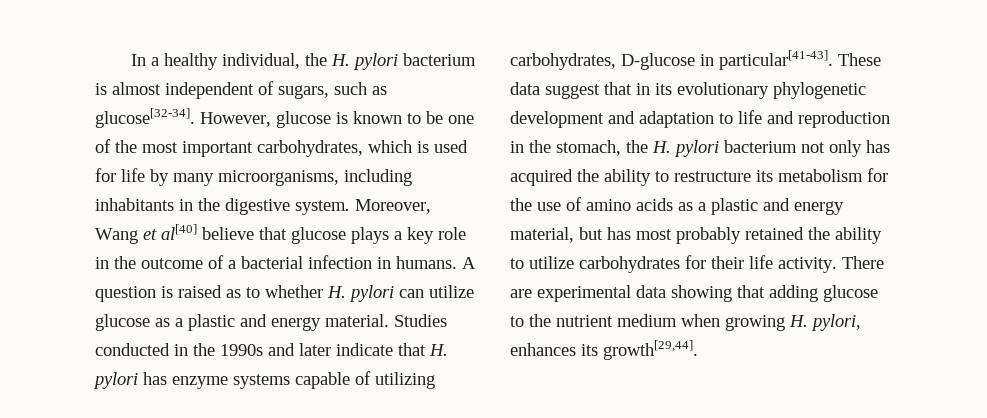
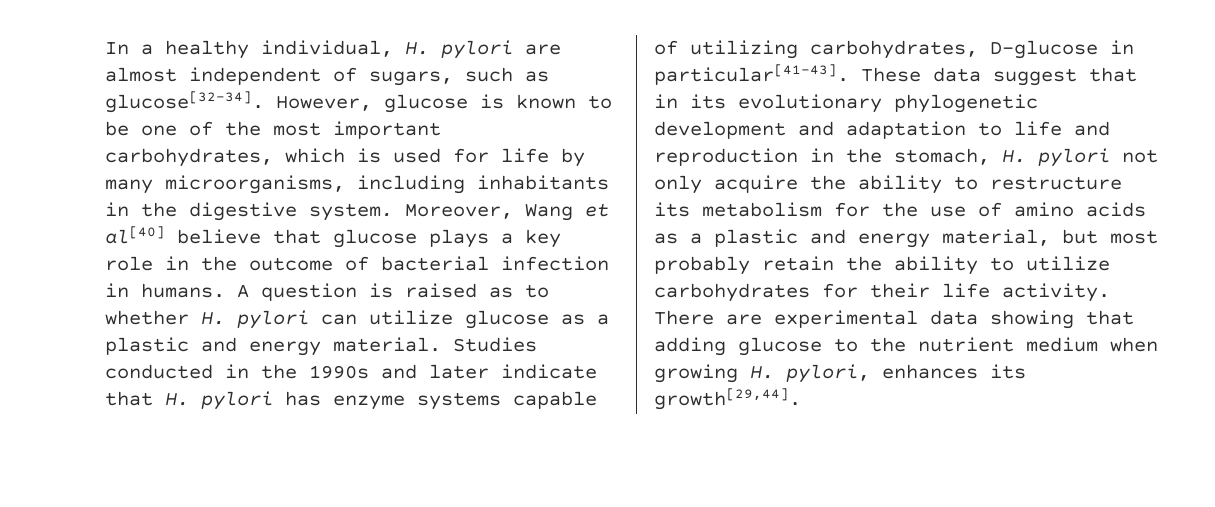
[305,53,477,70] [95,83,107,95] the H. pylori bacterium is -> [405,40,561,59] H. pylori are
[228,260,236,269] a -> (369, 263) none
[626,140,797,157] the H. pylori bacterium -> [1002,148,1110,167] H. pylori
[866,140,890,153] [510,169,573,186] has acquired -> [714,175,798,193] acquire
[607,227,631,240] has -> (1098, 236) none
[745,227,804,240] retained -> [762,256,834,271] retain

